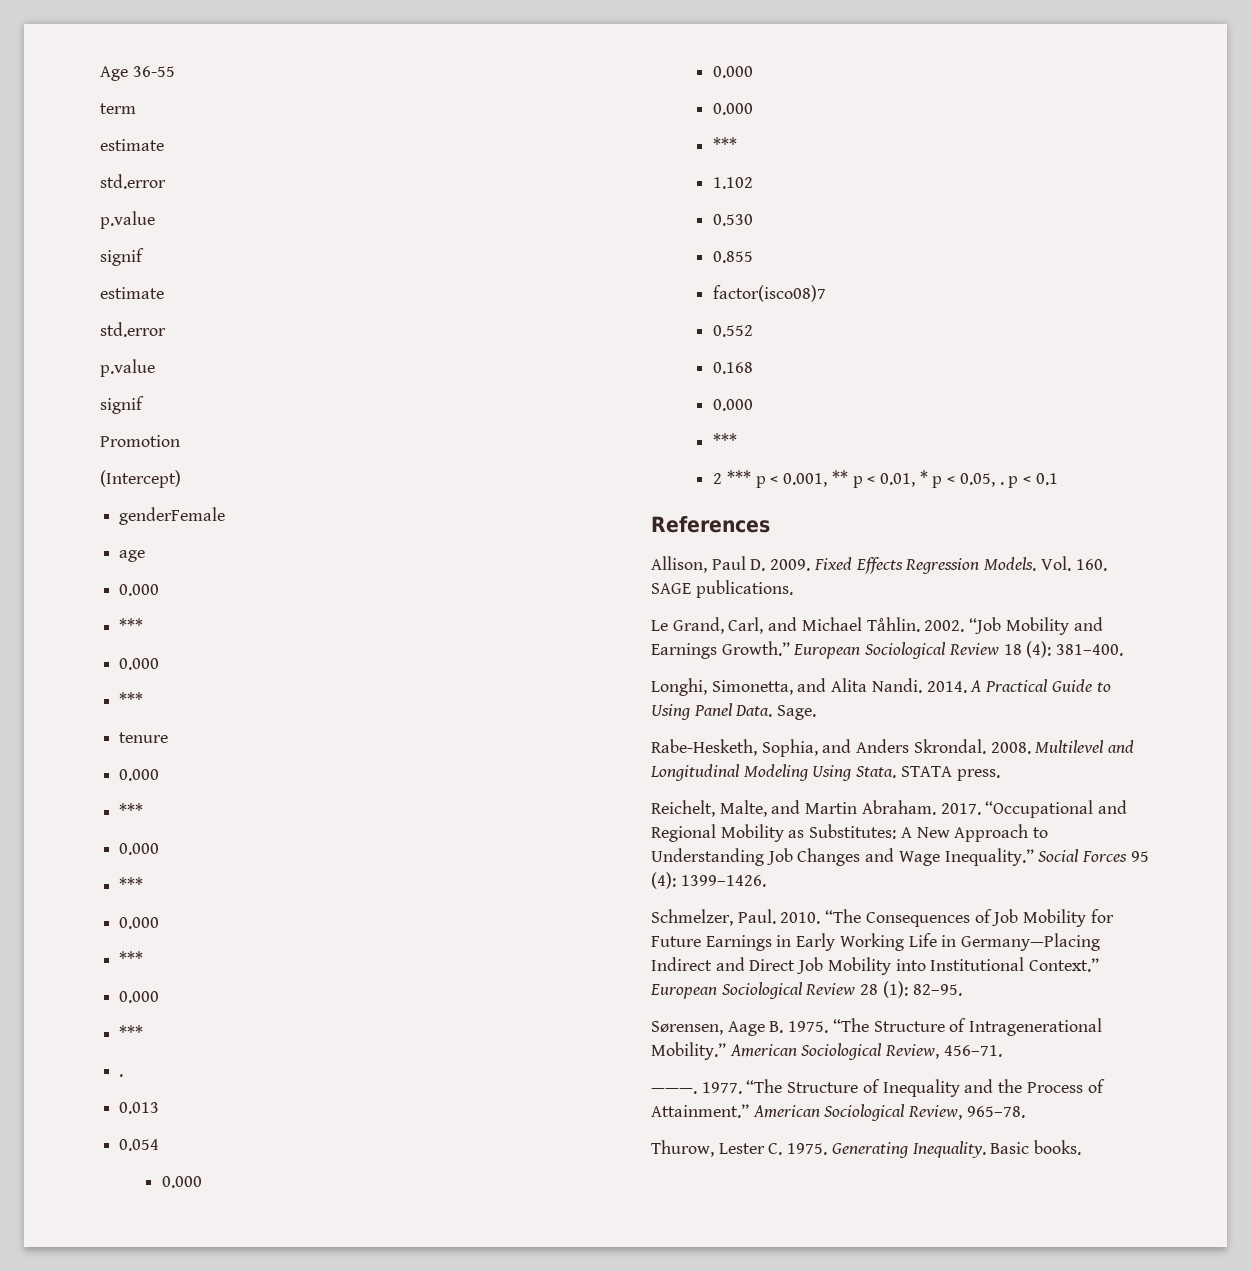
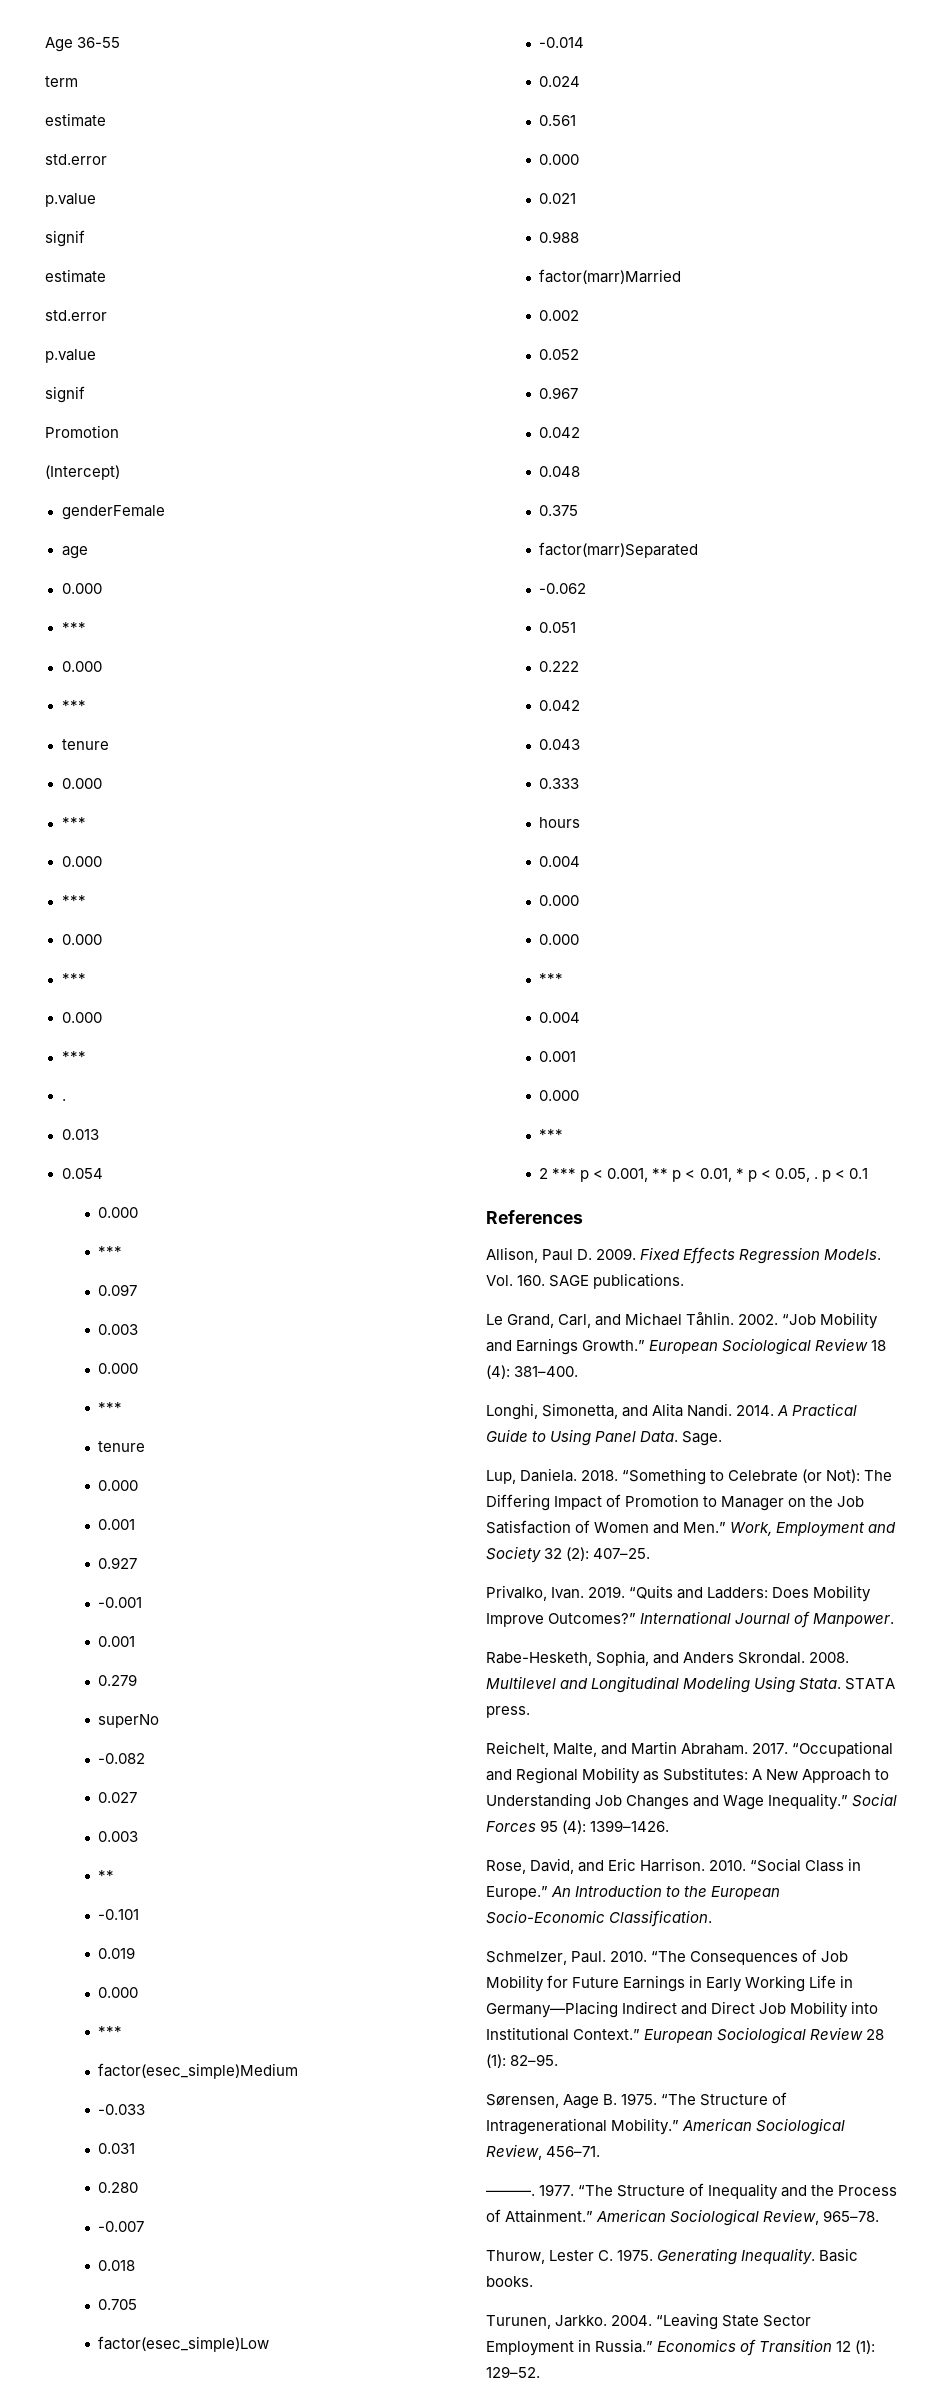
[713,66,754,78] [713,103,754,115] [713,137,738,151] [713,177,754,189] [713,214,754,226] [713,251,754,263] [713,285,827,302] [713,325,754,337] [713,362,754,374] 0.000 // 0.000 // *** // 1.102 // 0.530 // 0.855 // factor(isco08)7 // 0.552 // 0.168 -> [98,1246,123,1257] [98,1284,138,1296] [98,1324,139,1335] [98,1363,139,1374] [98,1402,123,1413] [98,1441,146,1452] [98,1480,139,1491] [98,1519,136,1530] [98,1557,138,1569] [98,1597,143,1608] [98,1636,136,1647] [98,1674,138,1686] [98,1714,160,1728] [98,1753,146,1764] [98,1792,138,1803] [98,1831,139,1842] [98,1870,115,1881] [98,1909,140,1920] [98,1947,136,1959] [98,1987,139,1998] [98,2026,123,2037] [98,2063,299,2079] [98,2104,146,2115] [98,2143,136,2154] [98,2182,139,2193] [98,2221,145,2232] [98,2260,136,2271] [98,2299,138,2310] [98,2336,270,2352] [539,37,585,48] [539,76,581,87] [539,115,577,126] [539,154,580,165] [539,193,577,204] [539,231,580,243] [539,269,682,284] [539,310,580,321] [539,349,580,360] [539,387,579,399] [539,427,581,438] [539,466,581,477] [539,505,579,516] [539,542,699,558] [539,583,587,594] [539,622,577,633] [539,661,580,672] [539,700,581,711] [539,739,581,750] [539,778,580,789] [539,817,581,828] [539,856,581,867] [539,895,580,906] [539,934,580,945] [539,973,564,984] [539,1012,581,1023] [539,1051,577,1062] *** // 0.097 // 0.003 // 0.000 // *** // tenure // 0.000 // 0.001 // 0.927 // -0.001 // 0.001 // 0.279 // superNo // -0.082 // 0.027 // 0.003 // ** // -0.101 // 0.019 // 0.000 // *** // factor(esec_simple)Medium // -0.033 // 0.031 // 0.280 // -0.007 // 0.018 // 0.705 // factor(esec_simple)Low // -0.014 // 0.024 // 0.561 // 0.000 // 0.021 // 0.988 // factor(marr)Married // 0.002 // 0.052 // 0.967 // 0.042 // 0.048 // 0.375 // factor(marr)Separated // -0.062 // 0.051 // 0.222 // 0.042 // 0.043 // 0.333 // hours // 0.004 // 0.000 // 0.000 // *** // 0.004 // 0.001
(817, 712) none -> [486,1468,893,1485] [486,1494,865,1511] [486,1520,897,1537] [486,1546,651,1563] [486,1585,872,1602] [486,1611,895,1628] // Lup, Daniela. 2018. “Something to Celebrate (or Not): The Differing Impact of Promotion to Manager on the Job Satisfaction of Women and Men.” Work, Employment and Society 32 (2): 407–25. // Privalko, Ivan. 2019. “Quits and Ladders: Does Mobility Improve Outcomes?” International Journal of Manpower.
(766, 881) none -> [486,1858,862,1874] [486,1884,781,1900] [486,1910,713,1927] // Rose, David, and Eric Harrison. 2010. “Social Class in Europe.” An Introduction to the European Socio-Economic Classification.
(1082, 1147) none -> [486,2313,812,2330] [486,2339,876,2356] [486,2366,540,2378] // Turunen, Jarkko. 2004. “Leaving State Sector Employment in Russia.” Economics of Transition 12 (1): 129–52.

